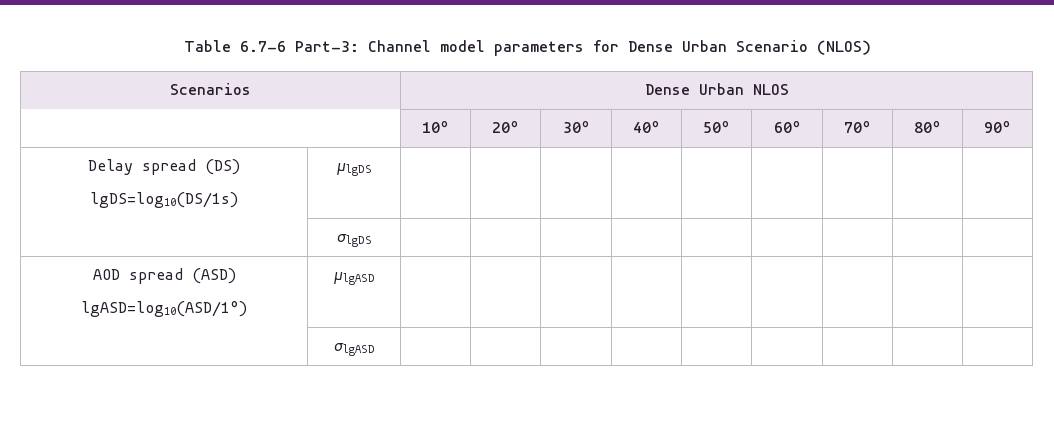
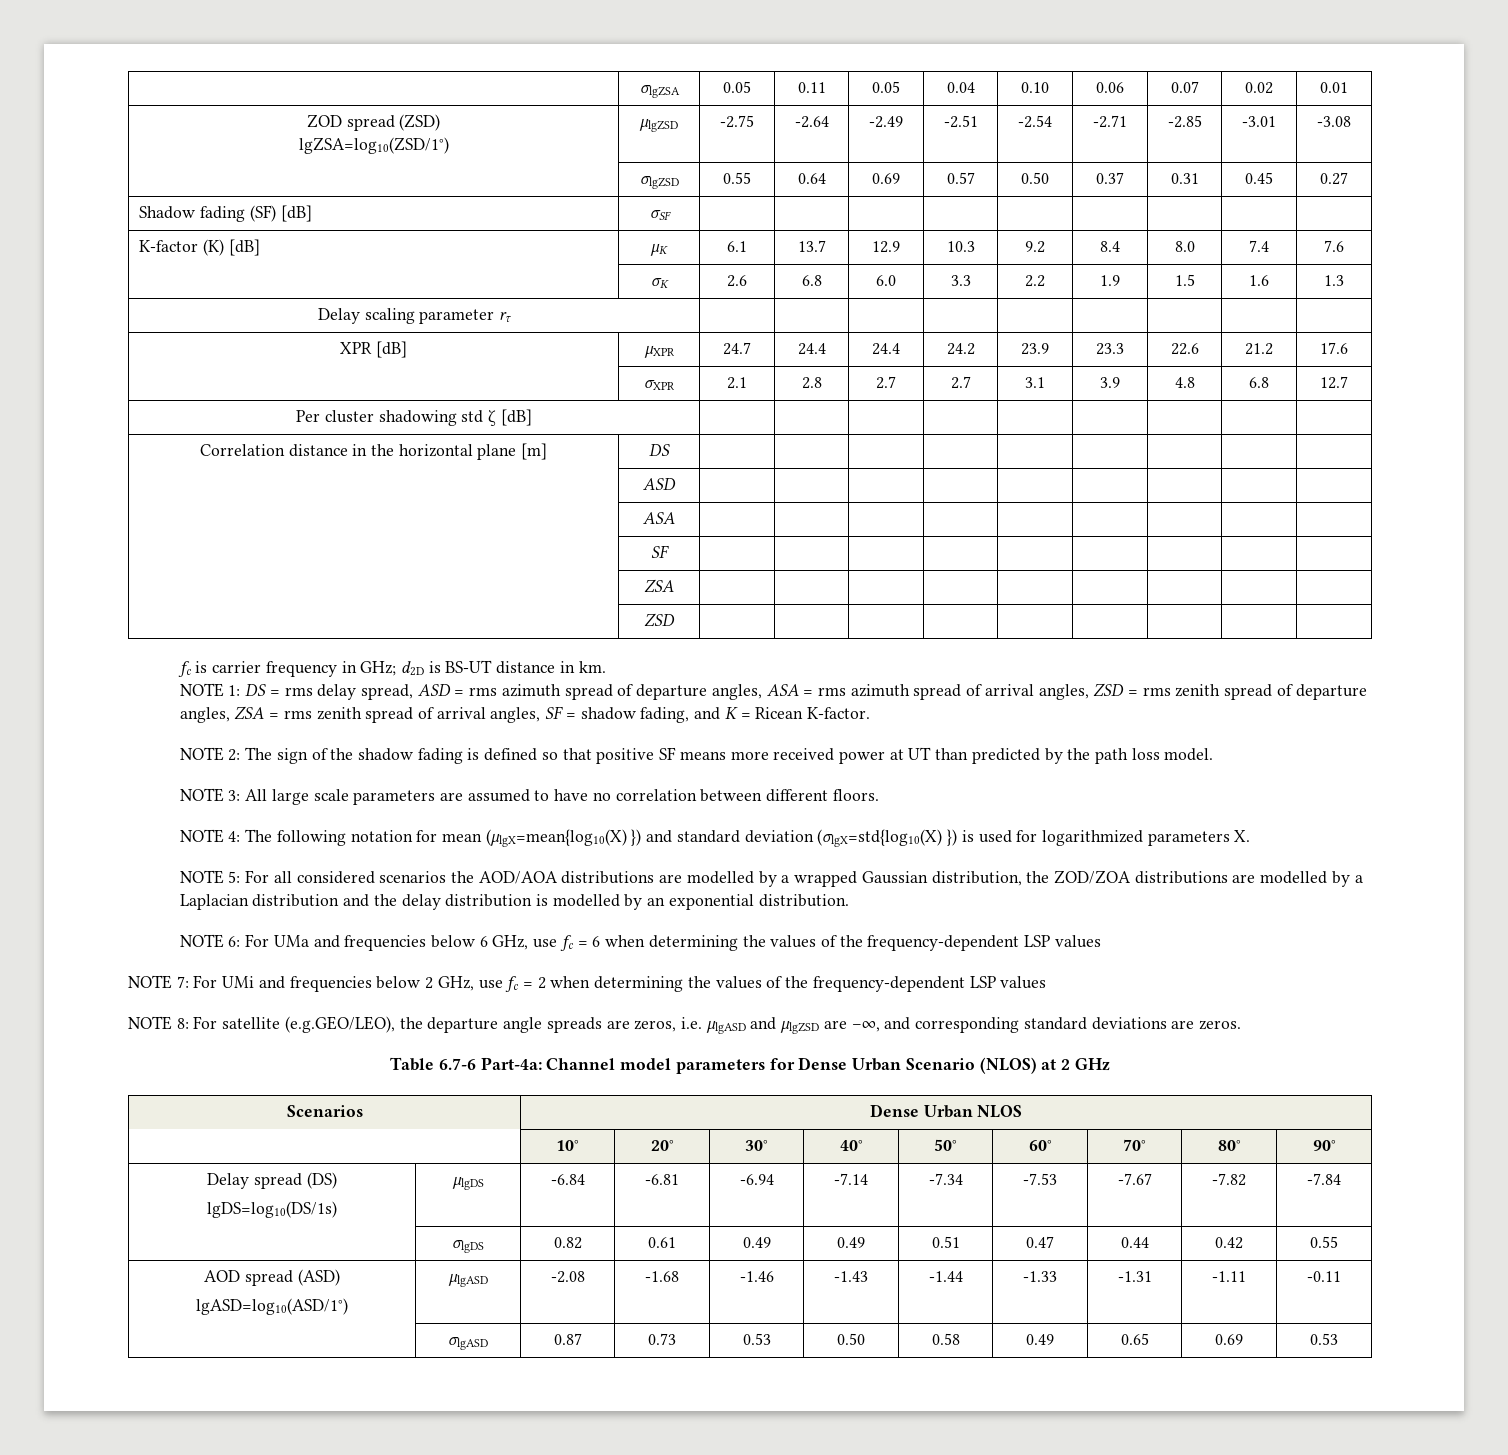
(183, 46) none -> [639,85,680,98] [723,81,751,93] [797,82,826,93] [872,81,900,93] [946,82,975,93] [1021,82,1049,93] [1096,82,1124,93] [1170,81,1199,93] [1245,82,1273,94] [1320,82,1348,93] [306,114,441,131] [298,137,449,154] [639,118,678,132] [720,115,754,128] [794,116,829,128] [869,116,903,128] [943,115,978,128] [1018,115,1052,128] [1093,115,1127,128] [1167,115,1202,128] [1242,116,1276,127] [1317,116,1351,127] [639,176,679,189] [723,172,751,184] [797,173,826,184] [872,173,900,184] [946,172,975,184] [1021,172,1049,184] [1096,172,1124,184] [1170,173,1199,184] [1245,172,1273,184] [1320,172,1348,185] [139,205,312,222] [649,210,671,220] [139,239,260,256] [650,243,668,256] [727,241,747,252] [797,240,826,252] [872,241,900,253] [946,241,975,252] [1025,241,1045,253] [1100,241,1120,252] [1174,241,1195,252] [1249,240,1269,252] [1324,240,1344,252] [650,278,669,288] [727,275,747,287] [801,275,822,286] [876,275,896,286] [950,275,971,286] [1025,275,1045,287] [1100,275,1120,286] [1174,274,1195,286] [1249,275,1269,286] [1324,275,1344,286] [317,308,512,324] [340,341,407,358] [643,345,675,358] [723,342,751,355] [797,343,826,355] [872,343,900,355] [946,343,975,355] [1021,343,1049,355] [1096,343,1124,355] [1170,343,1199,355] [1245,343,1273,355] [1320,342,1348,354] [644,380,675,390] [727,377,747,389] [801,377,822,389] [876,376,896,389] [950,376,971,389] [1025,377,1045,388] [1100,377,1120,388] [1174,377,1195,388] [1249,377,1269,388] [1320,376,1348,389] [296,409,532,426] [199,443,548,460] [649,444,670,456] [643,478,676,490] [643,512,675,524] [651,545,669,558] [644,579,674,593] [644,613,675,627] [177,660,606,677] [179,683,1367,700] [179,706,870,723] [179,747,1214,764] [179,788,879,805] [179,829,1251,847] [179,870,1363,887] [179,894,849,910] [179,934,1101,951] [128,975,1047,992] [128,1016,1241,1034] | σlgZSA | 0.05 | 0.11 | 0.05 | 0.04 | 0.10 | 0.06 | 0.07 | 0.02 | 0.01 // ZOD spread (ZSD) // lgZSA=log10(ZSD/1°) | μlgZSD | -2.75 | -2.64 | -2.49 | -2.51 | -2.54 | -2.71 | -2.85 | -3.01 | -3.08 // | σlgZSD | 0.55 | 0.64 | 0.69 | 0.57 | 0.50 | 0.37 | 0.31 | 0.45 | 0.27 // Shadow fading (SF) [dB] | σSF | | | | | | | | | // K-factor (K) [dB] | μK | 6.1 | 13.7 | 12.9 | 10.3 | 9.2 | 8.4 | 8.0 | 7.4 | 7.6 // | σK | 2.6 | 6.8 | 6.0 | 3.3 | 2.2 | 1.9 | 1.5 | 1.6 | 1.3 // Delay scaling parameter rτ | | | | | | | | | // XPR [dB] | μXPR | 24.7 | 24.4 | 24.4 | 24.2 | 23.9 | 23.3 | 22.6 | 21.2 | 17.6 // | σXPR | 2.1 | 2.8 | 2.7 | 2.7 | 3.1 | 3.9 | 4.8 | 6.8 | 12.7 // Per cluster shadowing std ζ [dB] | | | | | | | | | // Correlation distance in the horizontal plane [m] | DS | | | | | | | | | // | ASD | | | | | | | | | // | ASA | | | | | | | | | // | SF | | | | | | | | | // | ZSA | | | | | | | | | // | ZSD | | | | | | | | | // fc is carrier frequency in GHz; d2D is BS-UT distance in km. // NOTE 1: DS = rms delay spread, ASD = rms azimuth spread of departure angles, ASA = rms azimuth spread of arrival angles, ZSD = rms zenith spread of departure angles, ZSA = rms zenith spread of arrival angles, SF = shadow fading, and K = Ricean K-factor. // NOTE 2: The sign of the shadow fading is defined so that positive SF means more received power at UT than predicted by the path loss model. // NOTE 3: All large scale parameters are assumed to have no correlation between different floors. // NOTE 4: The following notation for mean (μlgX=mean{log10(X) }) and standard deviation (σlgX=std{log10(X) }) is used for logarithmized parameters X. // NOTE 5: For all considered scenarios the AOD/AOA distributions are modelled by a wrapped Gaussian distribution, the ZOD/ZOA distributions are modelled by a Laplacian distribution and the delay distribution is modelled by an exponential distribution. // NOTE 6: For UMa and frequencies below 6 GHz, use fc = 6 when determining the values of the frequency-dependent LSP values // NOTE 7: For UMi and frequencies below 2 GHz, use fc = 2 when determining the values of the frequency-dependent LSP values // NOTE 8: For satellite (e.g.GEO/LEO), the departure angle spreads are zeros, i.e. μlgASD and μlgZSD are –∞, and corresponding standard deviations are zeros. //
[294,41,359,52] Part-3: -> [480,1057,542,1070] Part-4a:
(871, 47) none -> [1041,1058,1110,1071] at 2 GHz
[336,234,372,247] | | | | | | | | // | σlgDS | | | | | | | | | -> [550,1174,585,1185] [645,1174,679,1185] [739,1174,774,1185] [834,1173,868,1185] [928,1173,963,1185] [1023,1173,1057,1185] [1117,1173,1152,1185] [1212,1173,1246,1186] [1307,1173,1341,1185] [452,1240,484,1253] [553,1237,582,1249] [648,1237,676,1248] [742,1237,771,1248] [837,1237,865,1248] [931,1236,960,1248] [1026,1236,1054,1248] [1120,1237,1149,1248] [1215,1237,1243,1249] [1310,1236,1338,1248] -6.84 | -6.81 | -6.94 | -7.14 | -7.34 | -7.53 | -7.67 | -7.82 | -7.84 // | σlgDS | 0.82 | 0.61 | 0.49 | 0.49 | 0.51 | 0.47 | 0.44 | 0.42 | 0.55
[333,343,375,356] | | | | | | | | // | σlgASD | | | | | | | | | -> [550,1271,585,1283] [645,1271,679,1282] [739,1271,774,1282] [834,1271,868,1282] [928,1271,963,1282] [1023,1271,1057,1282] [1117,1271,1152,1282] [1212,1271,1246,1282] [1307,1271,1341,1282] [448,1337,488,1350] [553,1333,582,1345] [648,1333,676,1345] [742,1333,771,1345] [837,1333,865,1345] [931,1333,960,1345] [1026,1334,1054,1345] [1120,1333,1149,1345] [1215,1334,1243,1345] [1310,1333,1338,1345] -2.08 | -1.68 | -1.46 | -1.43 | -1.44 | -1.33 | -1.31 | -1.11 | -0.11 // | σlgASD | 0.87 | 0.73 | 0.53 | 0.50 | 0.58 | 0.49 | 0.65 | 0.69 | 0.53

